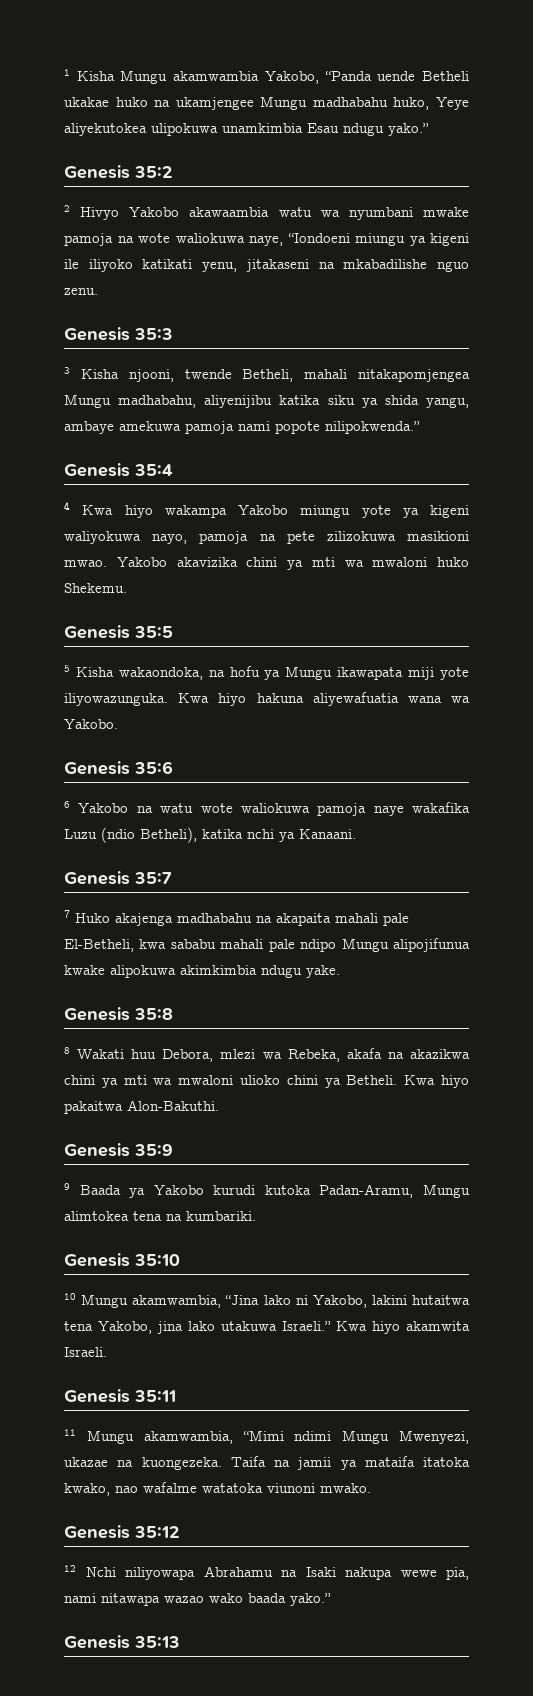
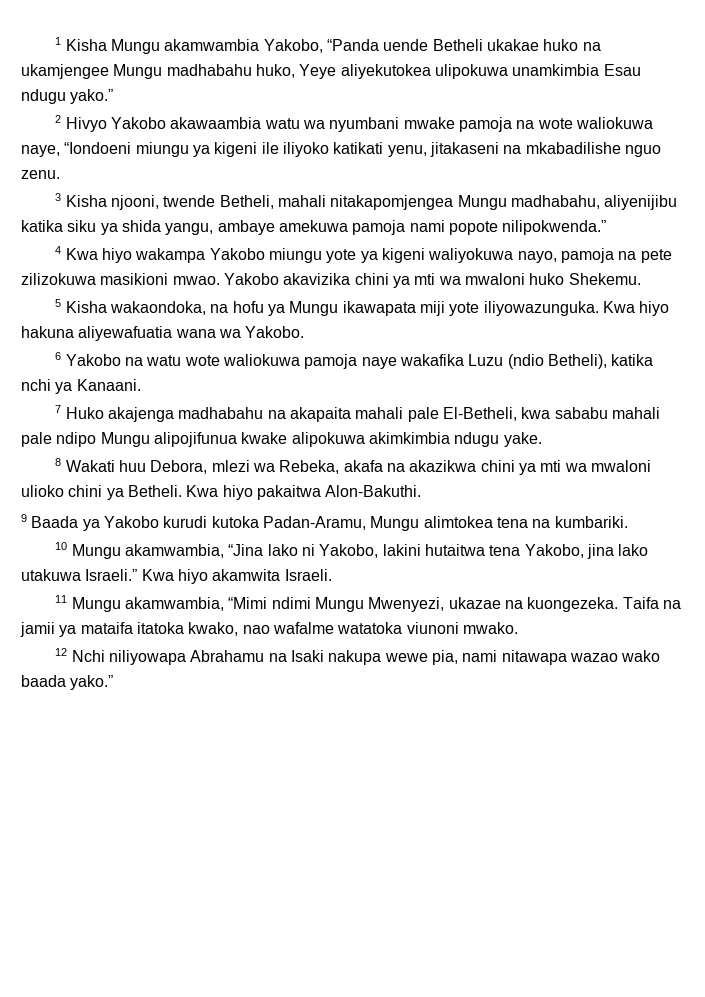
[64,165,172,179] // Genesis 35:2 -> (114, 96) none
[64,327,173,341] // Genesis 35:3 -> (60, 174) none
[64,463,173,477] // Genesis 35:4 -> (607, 227) none
[64,625,173,639] // Genesis 35:5 -> (641, 279) none
[64,761,173,775] // Genesis 35:6 -> (305, 332) none
[64,871,172,885] // Genesis 35:7 -> (141, 385) none
[64,1007,173,1021] // Genesis 35:8 -> (542, 439) none
[64,1143,173,1157] // Genesis 35:9 -> (422, 491) none
[64,1253,180,1267] // Genesis 35:10 -> (628, 522) none
[64,1389,176,1403] // Genesis 35:11 -> (332, 575) none
[64,1525,179,1539] // Genesis 35:12 -> (518, 628) none
[64,1635,180,1649] // Genesis 35:13 -> (114, 682) none

